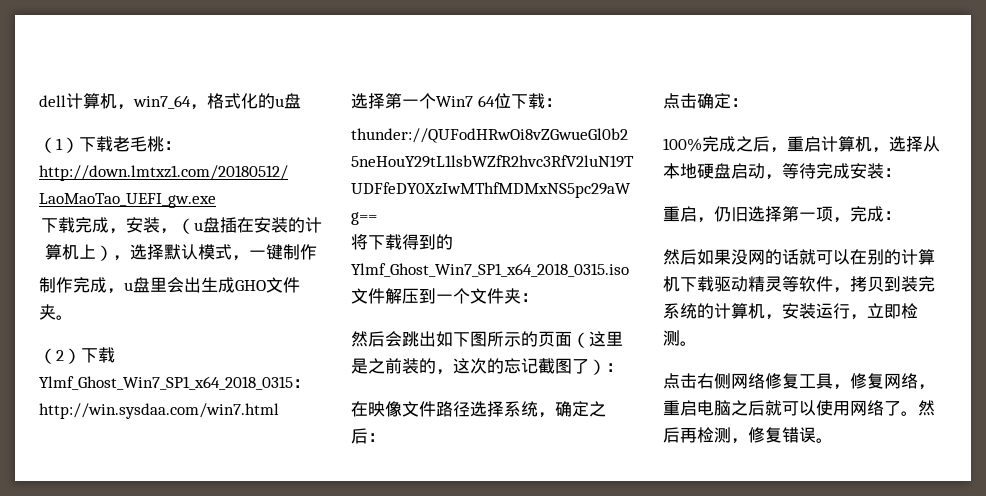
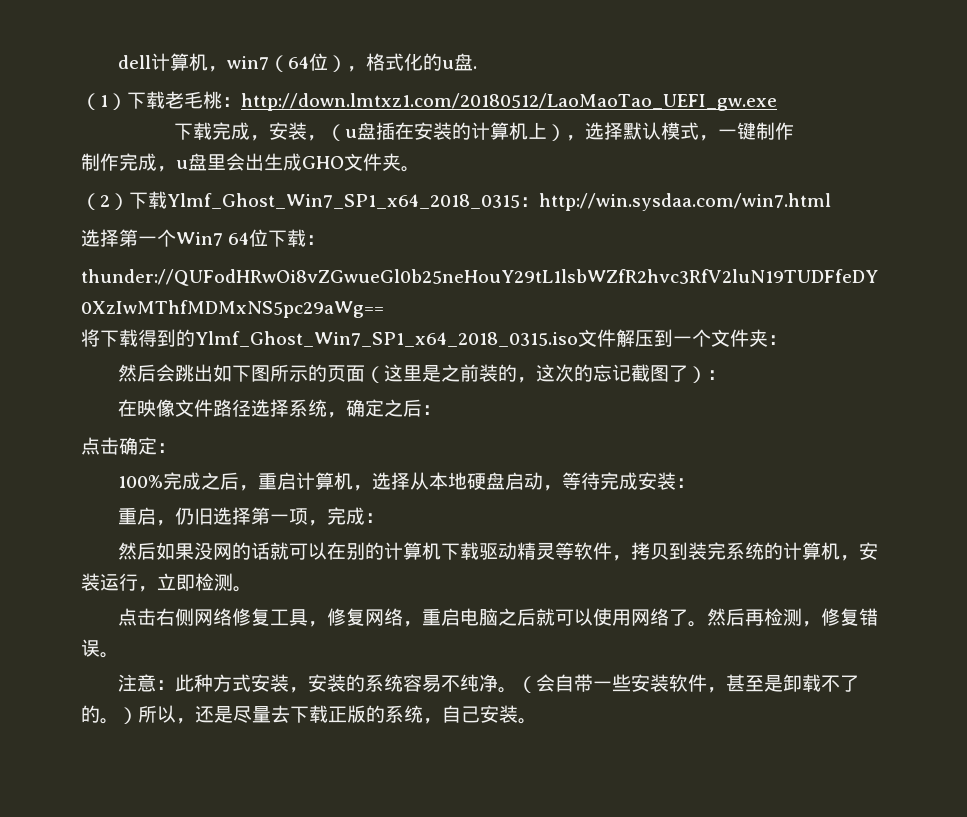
[133,95,191,109] win7_64 -> [227,53,348,72] win7（64位）
(301, 101) none -> [473,66,478,69] .
(833, 440) none -> [118,674,860,693] [81,705,537,724] // 注意：此种方式安装，安装的系统容易不纯净。（会自带一些安装软件，甚至是卸载不了的。）所以，还是尽量去下载正版的系统，自己安装。

